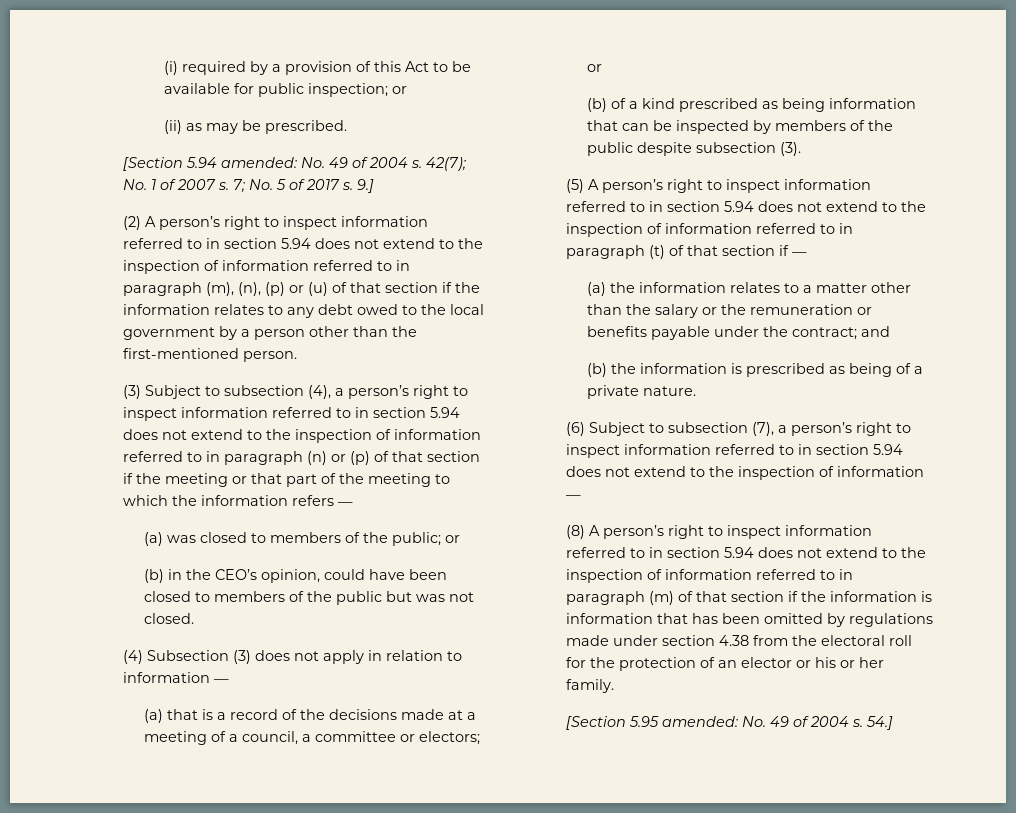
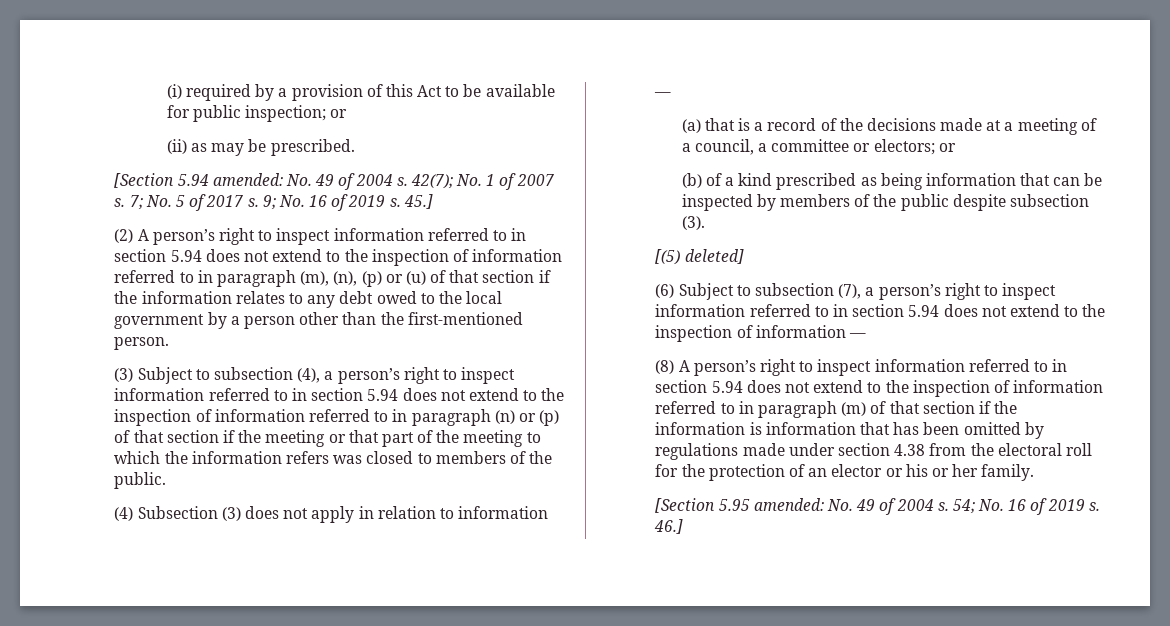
[357,179,375,193] 9.] -> [262,194,433,211] 9; No. 16 of 2019 s. 45.]
[338,502,354,506] [143,532,163,546] — // (a) -> (329, 457) none
[391,532,460,546] [143,569,447,583] [143,591,474,605] [143,613,194,624] public; or // (b) in the CEO’s opinion, could have been closed to members of the public but was not closed. -> [114,472,167,489] public.
[566,179,872,193] [566,201,927,212] [566,223,854,237] [566,245,808,259] [586,282,911,296] [586,304,872,318] [586,326,890,340] [586,363,923,377] [586,385,696,399] (5) A person’s right to inspect information referred to in section 5.94 does not extend to the inspection of information referred to in paragraph (t) of that section if — // (a) the information relates to a matter other than the salary or the remuneration or benefits payable under the contract; and // (b) the information is prescribed as being of a private nature. -> [655,249,744,265] [(5) deleted]
[866,716,894,730] 54.] -> [952,498,1100,515] [654,519,684,534] 54; No. 16 of 2019 s. 46.]

